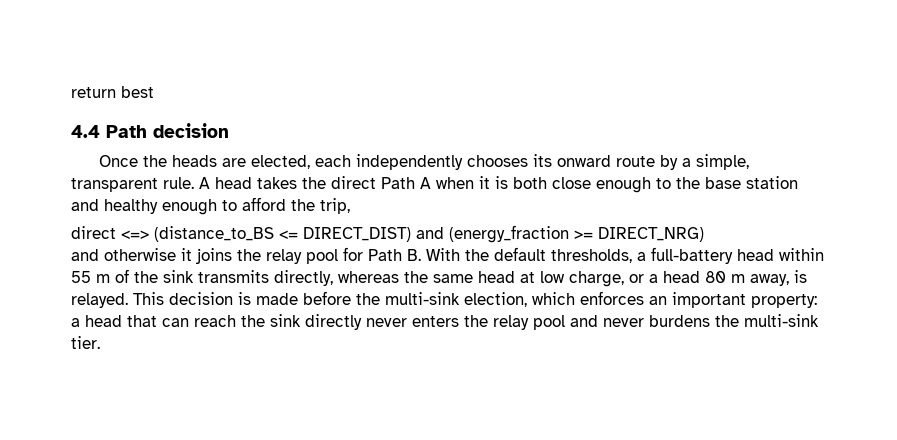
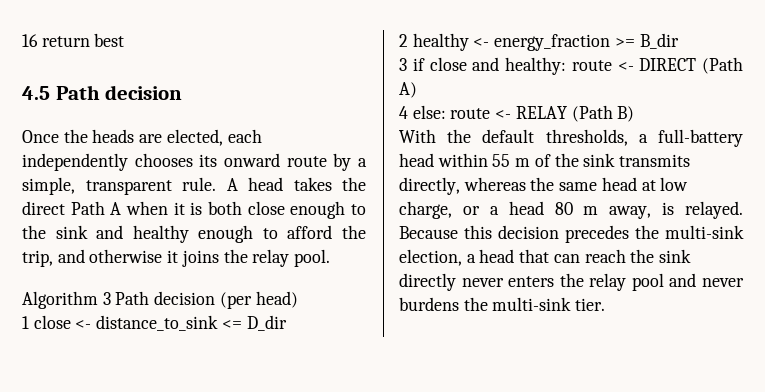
(71, 92) none -> [22,34,38,47] 16
[71,125,100,138] 4.4 -> [22,86,50,100] 4.5
[705,176,798,189] base station -> [55,225,88,239] sink
[71,225,704,243] // direct <=> (distance_to_BS <= DIRECT_DIST) and (energy_fraction >= DIRECT_NRG) // -> (53, 258) none
[306,247,421,264] pool for Path B. -> [294,249,331,267] [22,291,298,309] [22,315,287,331] [399,33,679,51] [399,57,743,75] [399,82,417,98] [399,105,635,122] pool. // Algorithm 3 Path decision (per head) // 1 close <- distance_to_sink <= D_dir // 2 healthy <- energy_fraction >= B_dir // 3 if close and healthy: route <- DIRECT (Path A) // 4 else: route <- RELAY (Path B) //
[133,291,817,308] This decision is made before the multi-sink election, which enforces an important property: -> [399,225,744,243] [399,249,462,266] Because this decision precedes the multi-sink election,

